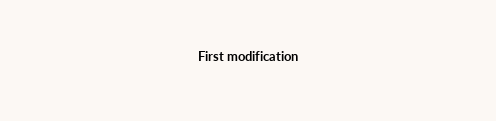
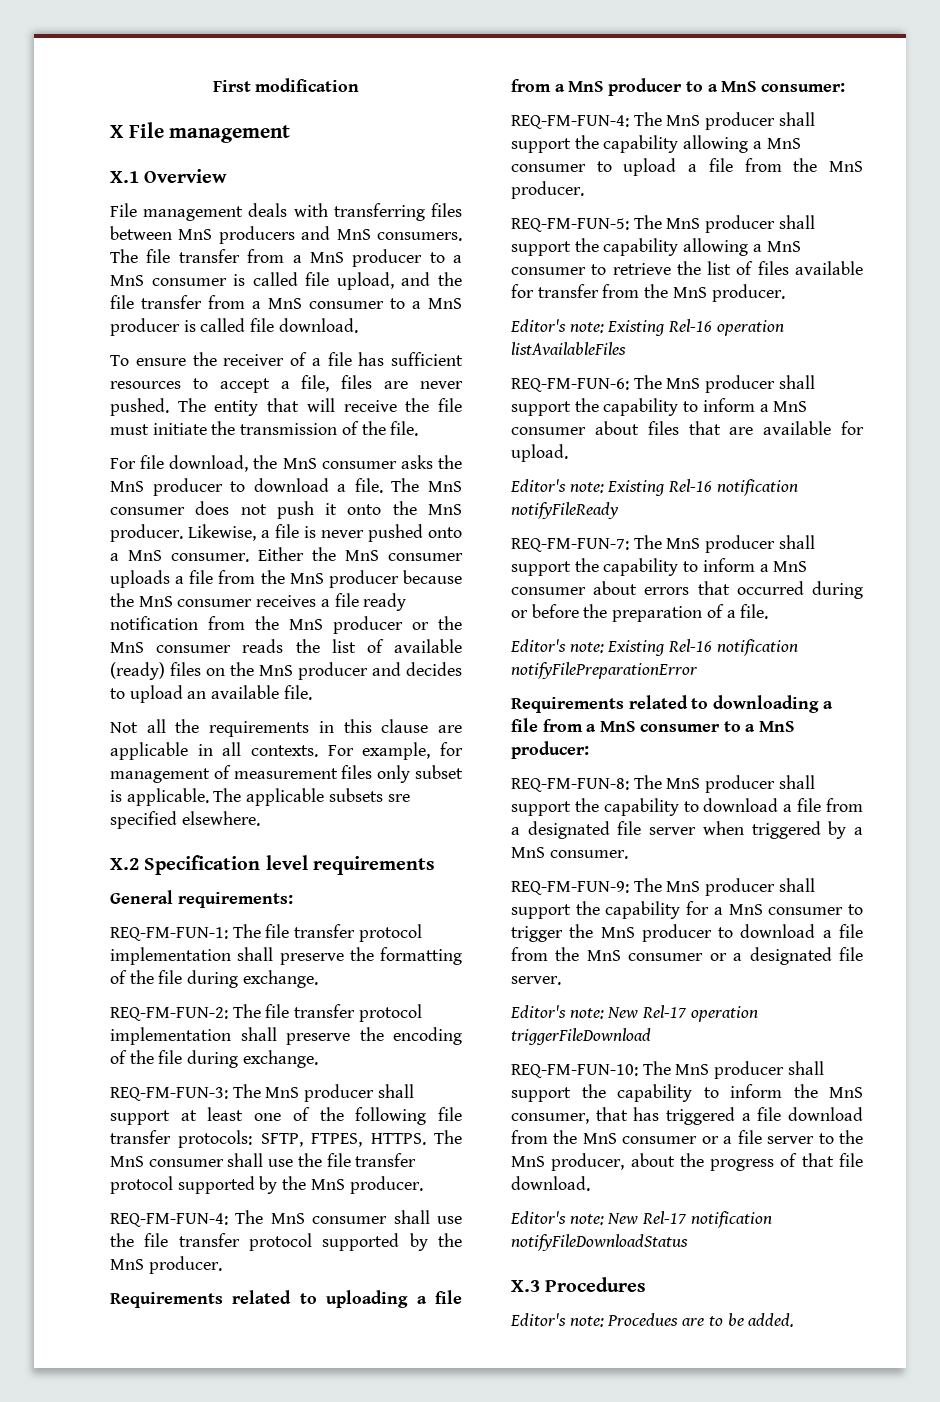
(299, 56) none -> [110,122,291,143] [110,169,228,183] [110,203,462,221] [110,226,462,244] [110,249,462,267] [110,272,462,290] [110,295,462,309] [110,318,358,336] [110,352,463,366] [110,375,463,393] [110,398,463,416] [110,421,419,436] [110,455,462,472] [110,478,462,496] [110,501,462,519] [110,524,462,542] [110,547,463,562] [110,570,462,588] [110,593,407,611] [110,616,462,634] [110,639,462,653] [110,662,462,680] [110,685,312,703] [110,719,462,737] [110,742,463,760] [110,765,463,783] [110,788,410,806] [110,811,260,829] [110,855,435,875] [110,890,293,908] [110,924,422,942] [110,947,462,965] [110,970,318,988] [110,1004,422,1022] [110,1027,462,1045] [110,1050,318,1068] [110,1084,414,1102] [110,1107,463,1125] [110,1130,462,1148] [110,1153,417,1167] [110,1176,423,1194] [110,1210,462,1227] [110,1233,462,1251] [110,1256,222,1274] [110,1290,462,1308] [511,78,846,96] [511,112,815,130] [511,135,801,153] [511,158,863,176] [511,181,584,199] [511,215,815,233] [511,238,801,256] [511,261,863,275] [511,284,785,302] [510,319,784,336] [511,342,626,355] [511,375,815,393] [511,398,808,416] [511,421,864,435] [511,444,568,462] [510,479,798,496] [511,502,619,519] [511,535,815,553] [511,558,808,576] [511,581,863,599] [511,604,769,622] [510,639,798,656] [511,662,698,679] [511,695,833,713] [511,718,795,732] [511,741,589,759] [511,775,815,793] [511,798,863,816] [511,821,863,839] [511,847,628,859] [511,878,815,896] [511,901,863,919] [511,924,863,942] [511,947,863,965] [511,976,561,985] [510,1005,758,1022] [511,1028,651,1045] [511,1061,824,1079] [511,1084,863,1102] [511,1107,863,1125] [511,1130,863,1144] [511,1153,863,1171] [511,1176,590,1191] [510,1211,772,1228] [511,1234,688,1251] [511,1277,647,1292] [510,1313,795,1327] // X File management // X.1 Overview // File management deals with transferring files between MnS producers and MnS consumers. The file transfer from a MnS producer to a MnS consumer is called file upload, and the file transfer from a MnS consumer to a MnS producer is called file download. // To ensure the receiver of a file has sufficient resources to accept a file, files are never pushed. The entity that will receive the file must initiate the transmission of the file. // For file download, the MnS consumer asks the MnS producer to download a file. The MnS consumer does not push it onto the MnS producer. Likewise, a file is never pushed onto a MnS consumer. Either the MnS consumer uploads a file from the MnS producer because the MnS consumer receives a file ready notification from the MnS producer or the MnS consumer reads the list of available (ready) files on the MnS producer and decides to upload an available file. // Not all the requirements in this clause are applicable in all contexts. For example, for management of measurement files only subset is applicable. The applicable subsets sre specified elsewhere. // X.2 Specification level requirements // General requirements: // REQ-FM-FUN-1: The file transfer protocol implementation shall preserve the formatting of the file during exchange. // REQ-FM-FUN-2: The file transfer protocol implementation shall preserve the encoding of the file during exchange. // REQ-FM-FUN-3: The MnS producer shall support at least one of the following file transfer protocols: SFTP, FTPES, HTTPS. The MnS consumer shall use the file transfer protocol supported by the MnS producer. // REQ-FM-FUN-4: The MnS consumer shall use the file transfer protocol supported by the MnS producer. // Requirements related to uploading a file from a MnS producer to a MnS consumer: // REQ-FM-FUN-4: The MnS producer shall support the capability allowing a MnS consumer to upload a file from the MnS producer. // REQ-FM-FUN-5: The MnS producer shall support the capability allowing a MnS consumer to retrieve the list of files available for transfer from the MnS producer. // Editor's note: Existing Rel-16 operation listAvailableFiles // REQ-FM-FUN-6: The MnS producer shall support the capability to inform a MnS consumer about files that are available for upload. // Editor's note: Existing Rel-16 notification notifyFileReady // REQ-FM-FUN-7: The MnS producer shall support the capability to inform a MnS consumer about errors that occurred during or before the preparation of a file. // Editor's note: Existing Rel-16 notification notifyFilePreparationError // Requirements related to downloading a file from a MnS consumer to a MnS producer: // REQ-FM-FUN-8: The MnS producer shall support the capability to download a file from a designated file server when triggered by a MnS consumer. // REQ-FM-FUN-9: The MnS producer shall support the capability for a MnS consumer to trigger the MnS producer to download a file from the MnS consumer or a designated file server. // Editor's note: New Rel-17 operation triggerFileDownload // REQ-FM-FUN-10: The MnS producer shall support the capability to inform the MnS consumer, that has triggered a file download from the MnS consumer or a file server to the MnS producer, about the progress of that file download. // Editor's note: New Rel-17 notification notifyFileDownloadStatus // X.3 Procedures // Editor's note: Procedues are to be added.

